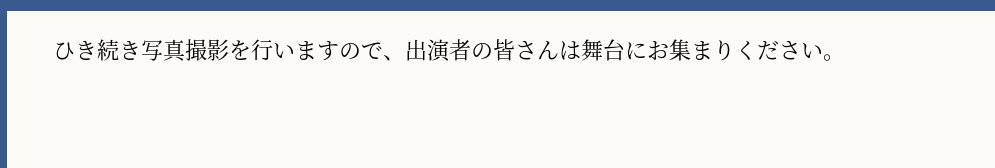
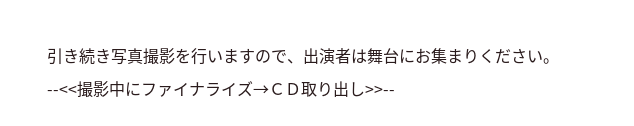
[53,42,75,60] ひ -> [46,48,63,65] 引
[471,39,559,61] の皆さん -> (351, 56) none
(845, 57) none -> [46,81,395,98] // --<<撮影中にファイナライズ→ＣＤ取り出し>>--

